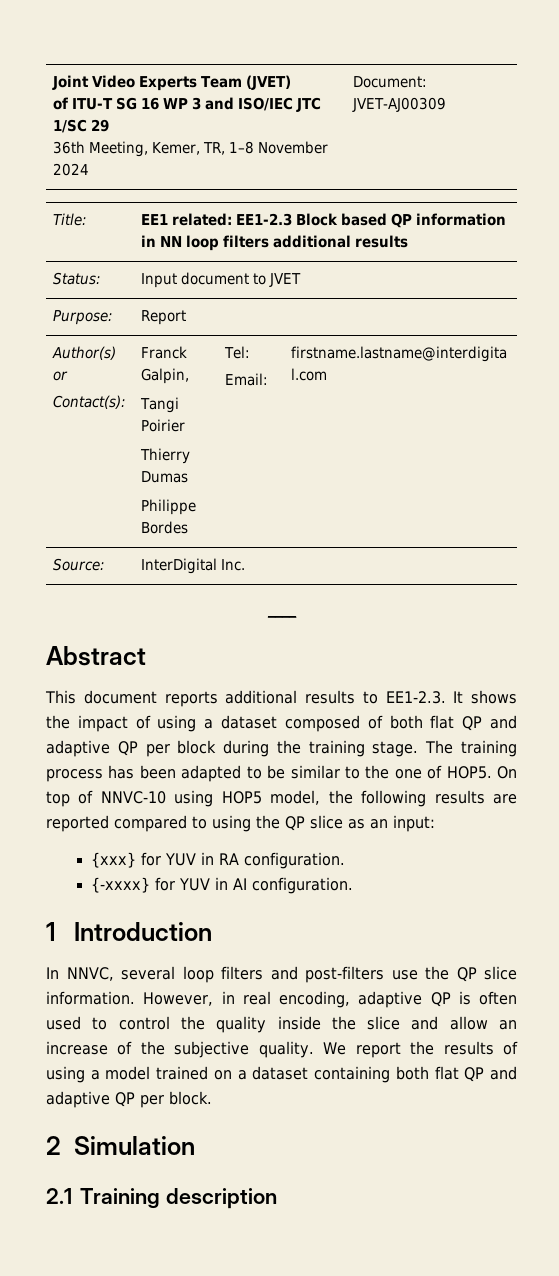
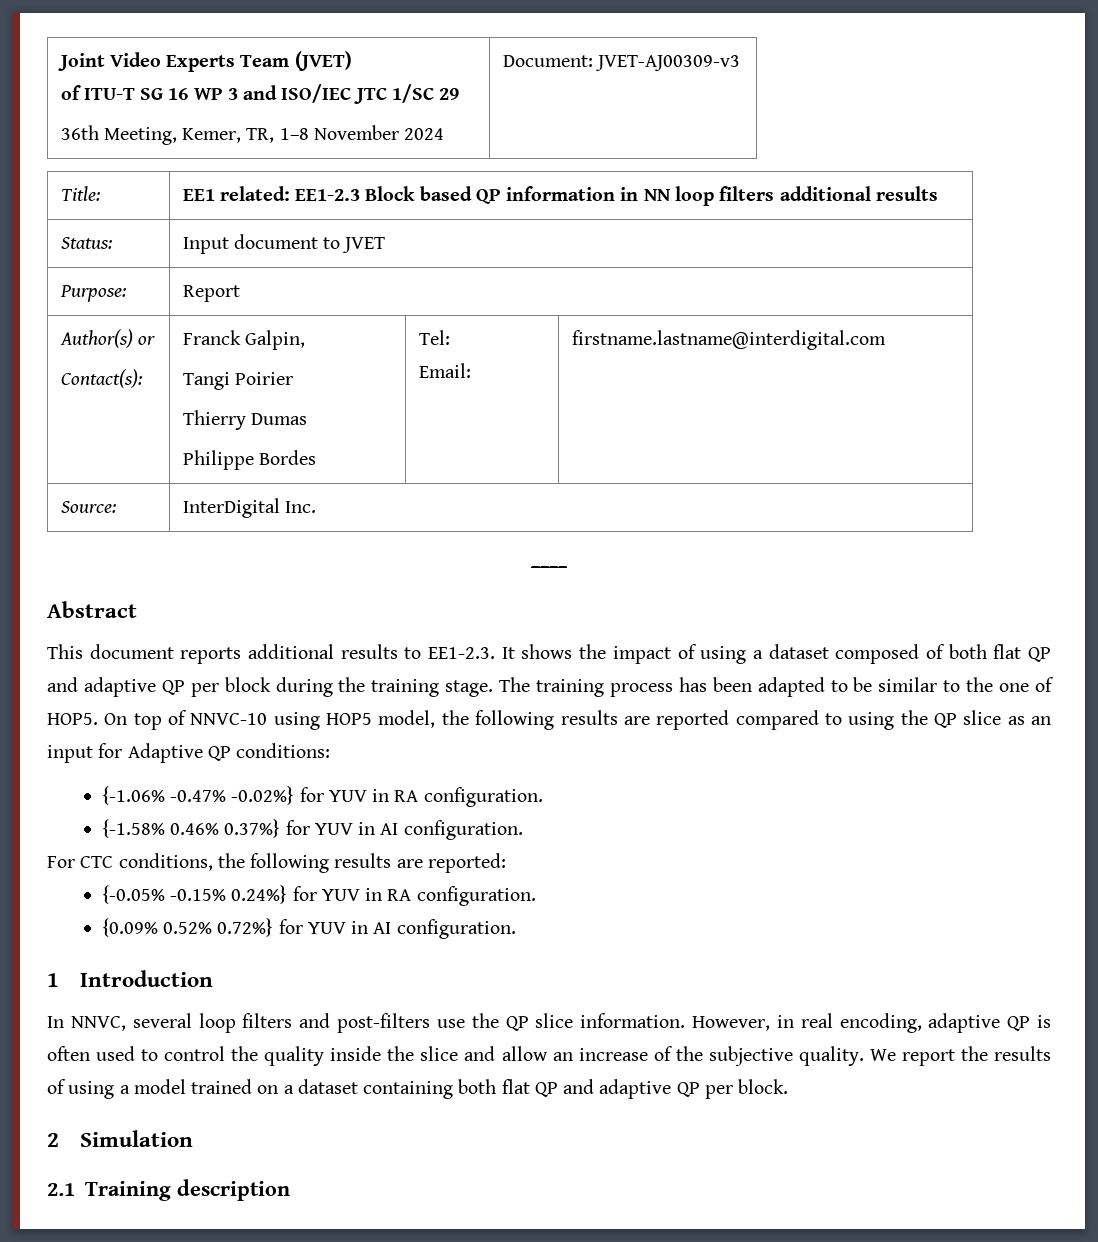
[351,97,446,112] JVET-AJ00309 -> [594,55,740,71] JVET-AJ00309-v3
[393,815,435,832] [91,852,346,869] [91,877,151,893] input: // {xxx} for YUV in RA configuration. // {-xxxx} -> [47,743,331,763] [101,786,543,807] [101,819,523,840] [47,853,506,873] [101,885,536,906] [101,918,274,937] input for Adaptive QP conditions: // {-1.06% -0.47% -0.02%} for YUV in RA configuration. // {-1.58% 0.46% 0.37%} for YUV in AI configuration. // For CTC conditions, the following results are reported: // {-0.05% -0.15% 0.24%} for YUV in RA configuration. // {0.09% 0.52% 0.72%}

